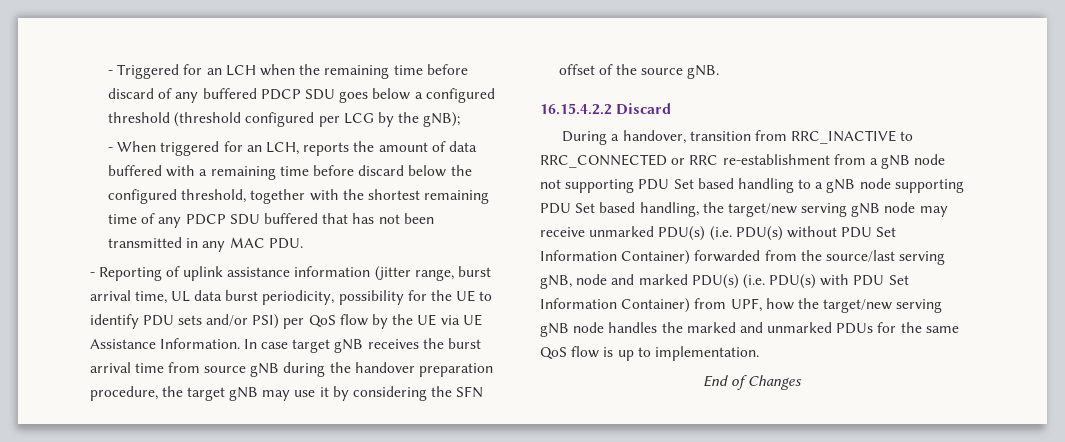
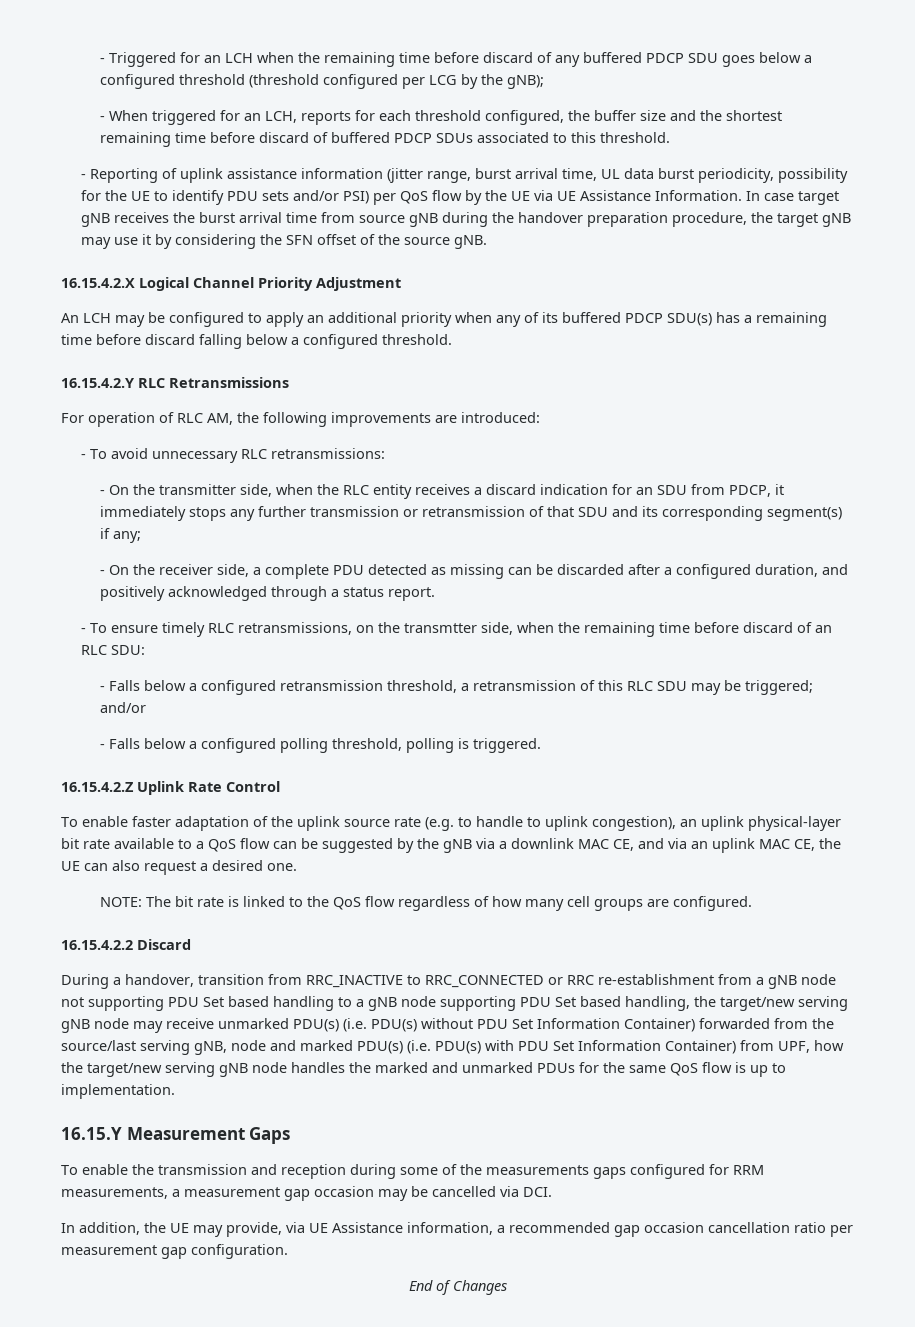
[353,141,477,152] [108,165,472,180] [108,189,490,204] [108,213,434,228] [108,237,303,252] the amount of data buffered with a remaining time before discard below the configured threshold, together with the shortest remaining time of any PDCP SDU buffered that has not been transmitted in any MAC PDU. -> [355,110,783,125] [100,132,671,147] for each threshold configured, the buffer size and the shortest remaining time before discard of buffered PDCP SDUs associated to this threshold.
(720, 72) none -> [61,277,401,291] [61,312,827,327] [61,334,452,349] [61,377,289,388] [61,412,540,427] [80,448,385,463] [100,484,785,499] [100,506,843,521] [100,528,142,543] [100,564,849,579] [100,586,436,601] [80,622,832,637] [80,645,145,655] [100,680,814,695] [100,702,147,713] [100,738,542,753] [61,781,280,795] [61,816,841,831] [61,838,841,853] [61,860,297,875] [100,896,753,911] // 16.15.4.2.X Logical Channel Priority Adjustment // An LCH may be configured to apply an additional priority when any of its buffered PDCP SDU(s) has a remaining time before discard falling below a configured threshold. // 16.15.4.2.Y RLC Retransmissions // For operation of RLC AM, the following improvements are introduced: // - To avoid unnecessary RLC retransmissions: // - On the transmitter side, when the RLC entity receives a discard indication for an SDU from PDCP, it immediately stops any further transmission or retransmission of that SDU and its corresponding segment(s) if any; // - On the receiver side, a complete PDU detected as missing can be discarded after a configured duration, and positively acknowledged through a status report. // - To ensure timely RLC retransmissions, on the transmtter side, when the remaining time before discard of an RLC SDU: // - Falls below a configured retransmission threshold, a retransmission of this RLC SDU may be triggered; and/or // - Falls below a configured polling threshold, polling is triggered. // 16.15.4.2.Z Uplink Rate Control // To enable faster adaptation of the uplink source rate (e.g. to handle to uplink congestion), an uplink physical-layer bit rate available to a QoS flow can be suggested by the gNB via a downlink MAC CE, and via an uplink MAC CE, the UE can also request a desired one. // NOTE: The bit rate is linked to the QoS flow regardless of how many cell groups are configured.
(759, 353) none -> [61,1127,291,1144] [61,1164,764,1179] [61,1186,552,1201] [61,1222,853,1237] [61,1244,288,1259] // 16.15.Y Measurement Gaps // To enable the transmission and reception during some of the measurements gaps configured for RRM measurements, a measurement gap occasion may be cancelled via DCI. // In addition, the UE may provide, via UE Assistance information, a recommended gap occasion cancellation ratio per measurement gap configuration.

